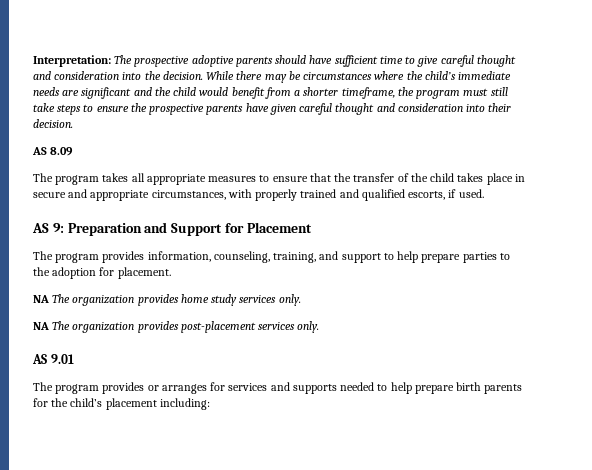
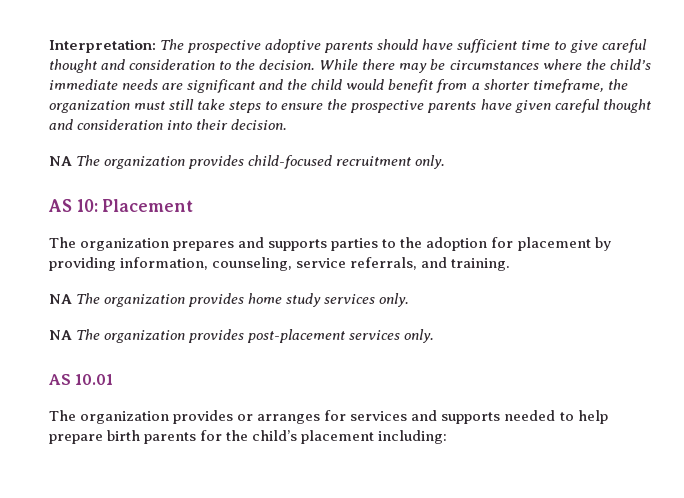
[122,72,142,80] into -> [219,61,232,70] to
[416,90,461,99] program -> [49,100,130,113] organization
[32,147,74,156] [33,173,525,185] [33,189,484,201] [32,222,312,236] [33,251,461,263] AS 8.09 // The program takes all appropriate measures to ensure that the transfer of the child takes place in secure and appropriate circumstances, with properly trained and qualified escorts, if used. // AS 9: Preparation and Support for Placement // The program provides information, counseling, training, and support to help prepare -> [49,155,446,169] [48,199,194,212] [49,237,328,251] NA The organization provides child-focused recruitment only. // AS 10: Placement // The organization prepares and supports
[117,267,171,279] placement. -> [517,237,611,251] [49,257,511,271] placement by providing information, counseling, service referrals, and training.
[50,354,74,364] [33,382,100,394] 9.01 // The program -> [75,374,114,385] [49,410,170,424] 10.01 // The organization

